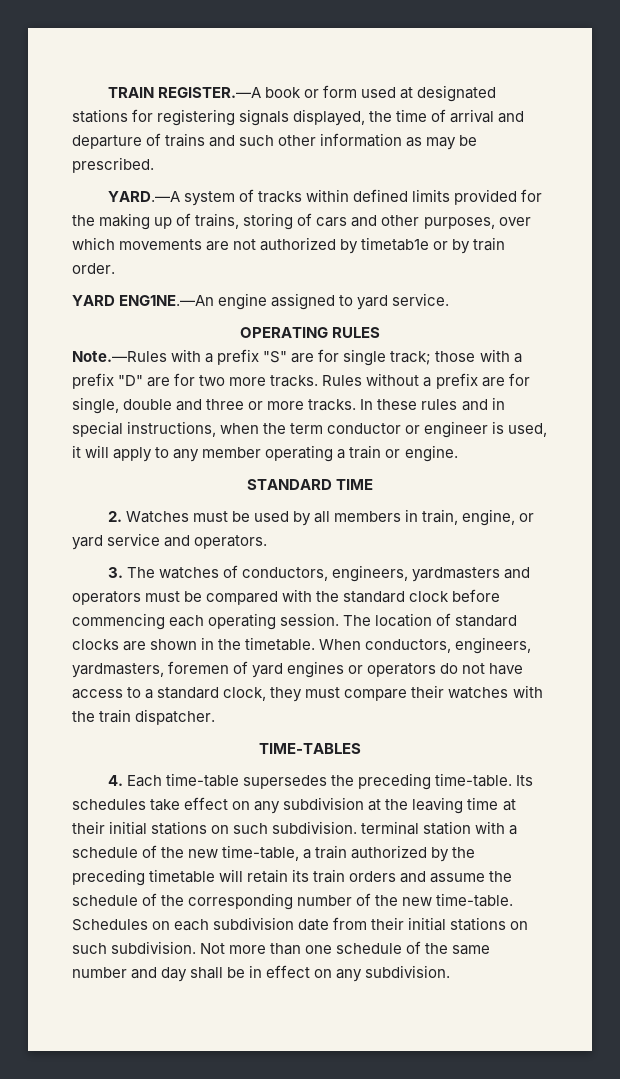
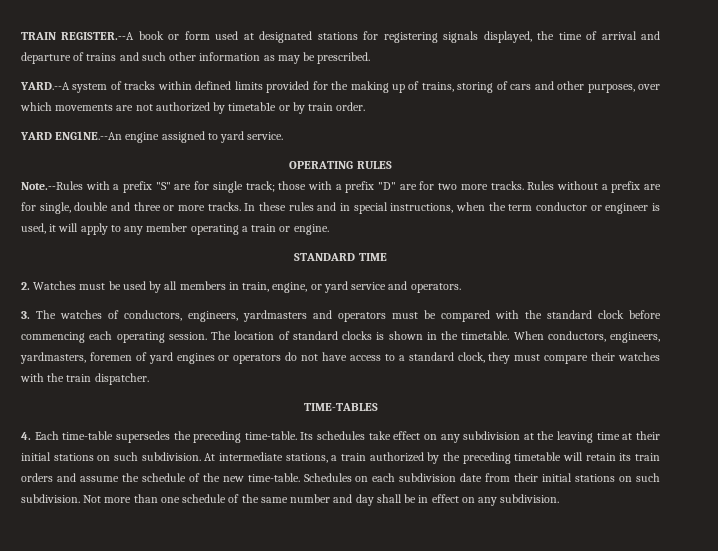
[157,87,261,98] REGISTER.—A -> [61,32,135,40] REGISTER.--A
[107,191,180,202] YARD.—A -> [20,82,70,90] YARD.--A
[119,295,215,306] ENG1NE.—An -> [55,131,123,140] ENG1NE.--An
[72,351,167,362] Note.—Rules -> [21,181,83,190] Note.--Rules
[123,641,147,651] are -> [376,332,385,340] is
[361,821,518,835] [72,845,300,861] terminal station with a schedule of the new time-table, -> [204,452,328,463] At intermediate stations,
[188,893,399,910] corresponding number of the -> (220, 477) none

